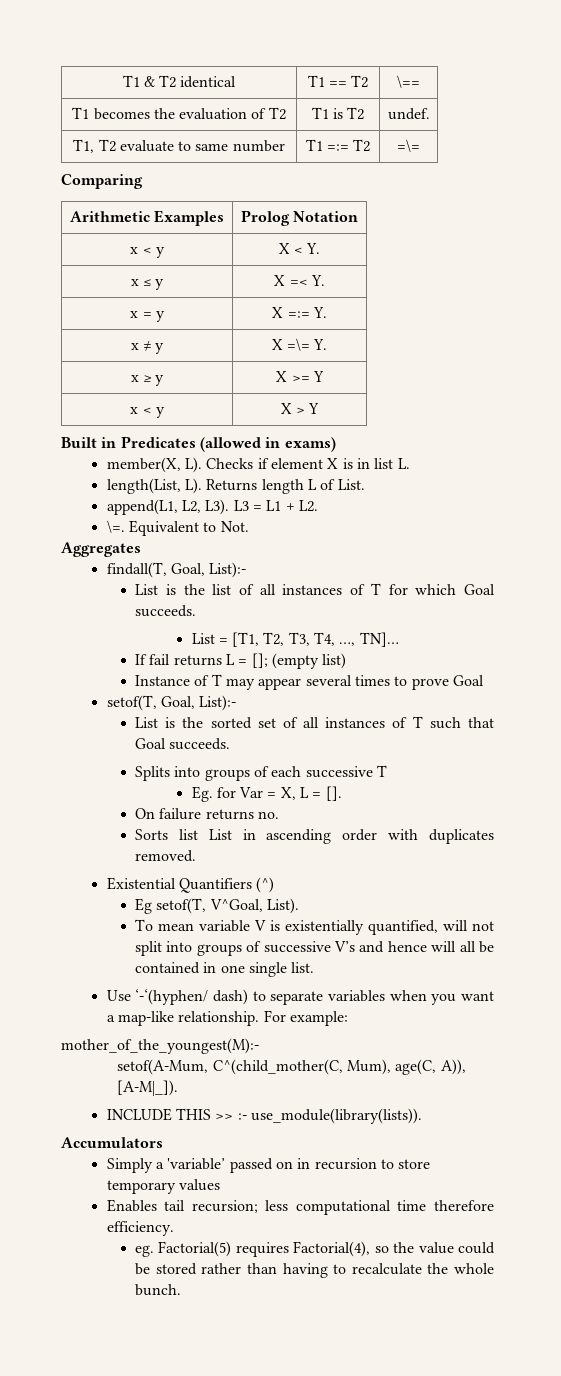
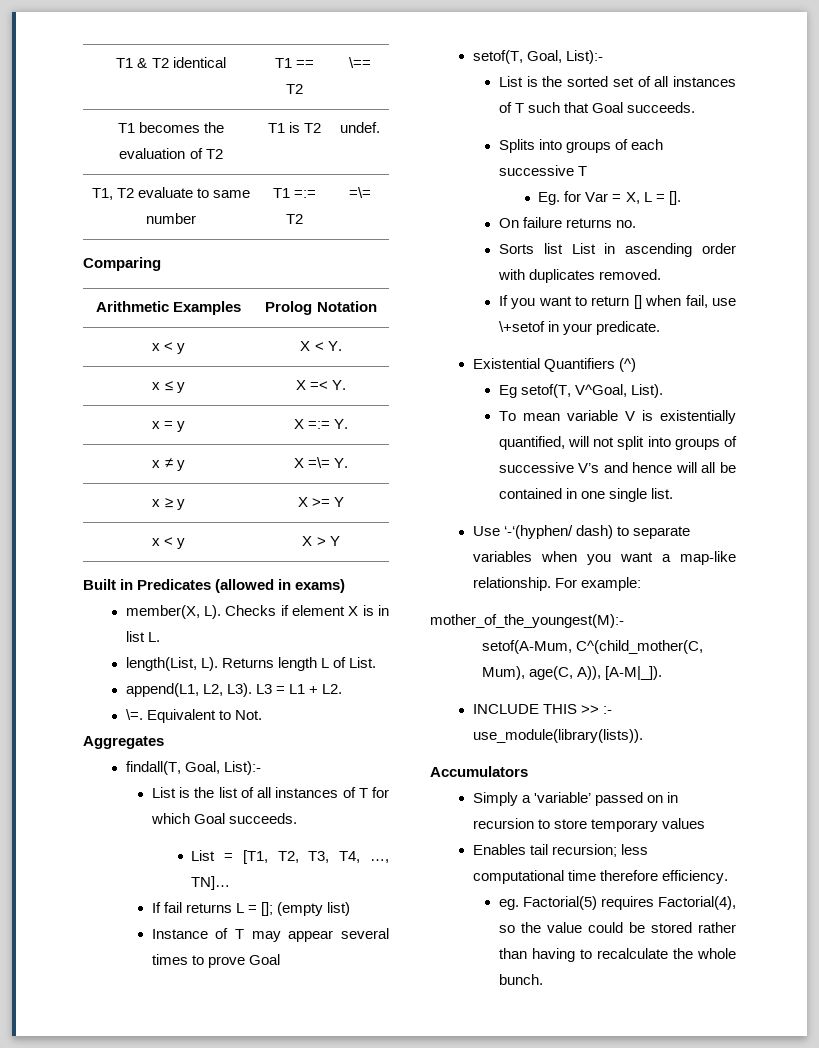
(197, 856) none -> [498,295,736,309] [498,321,660,335] // If you want to return [] when fail, use \+setof in your predicate.

